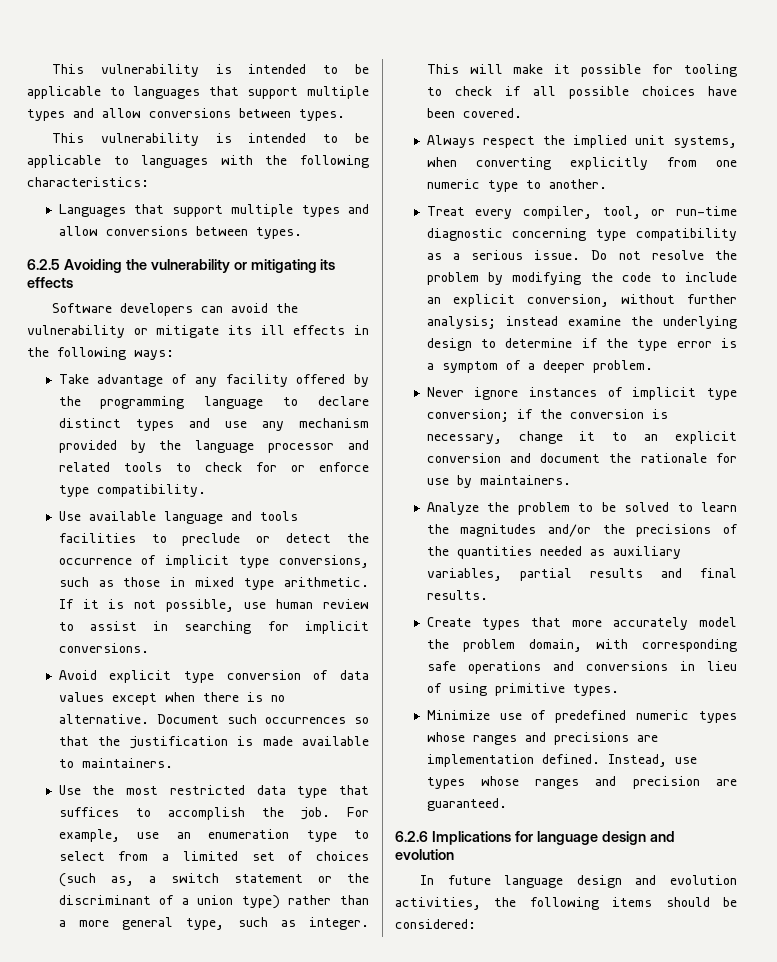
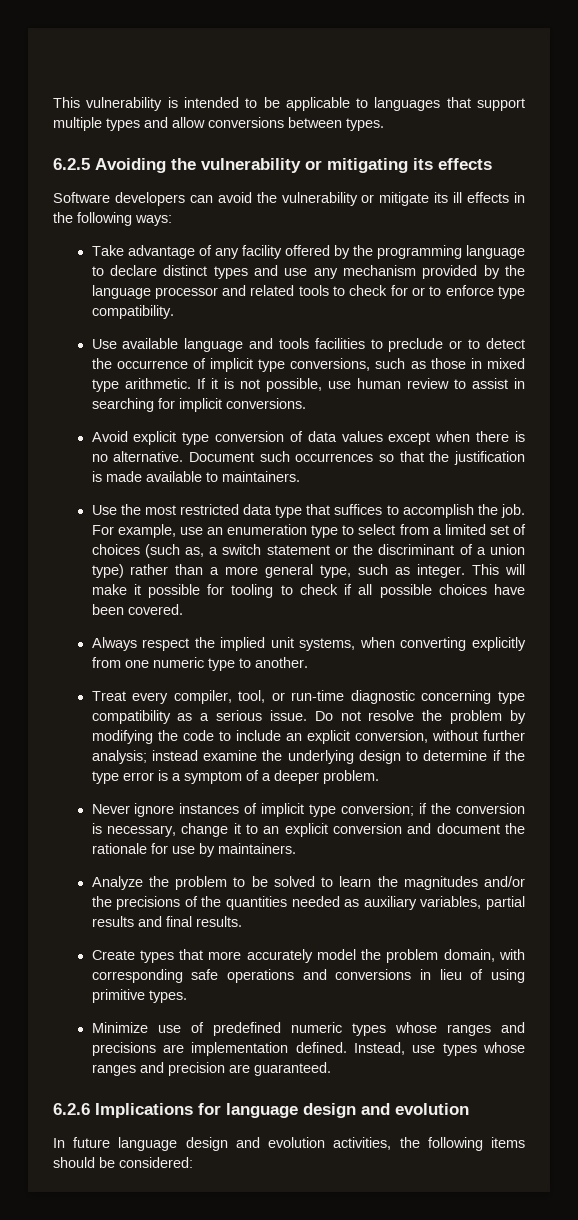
[51,133,370,146] [27,155,369,168] [27,177,149,187] [58,204,369,217] [58,226,302,239] // This vulnerability is intended to be applicable to languages with the following characteristics: // Languages that support multiple types and allow conversions between types. -> (384, 124) none
(305, 468) none -> [429,286,442,296] to
(271, 539) none -> [468,339,481,349] to

